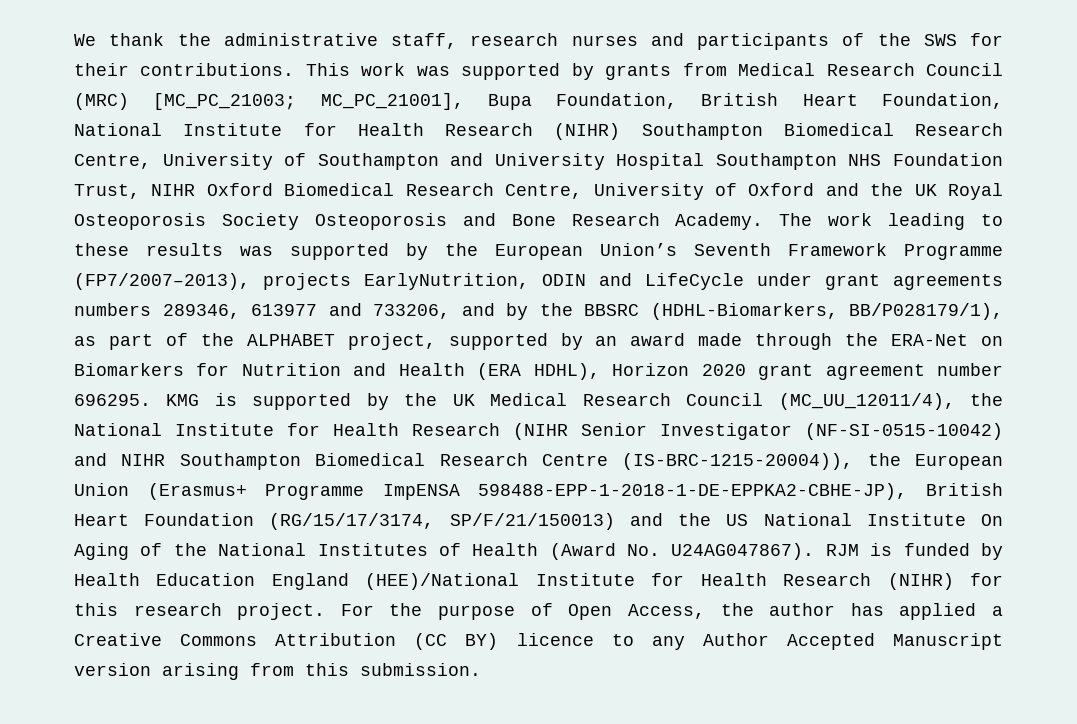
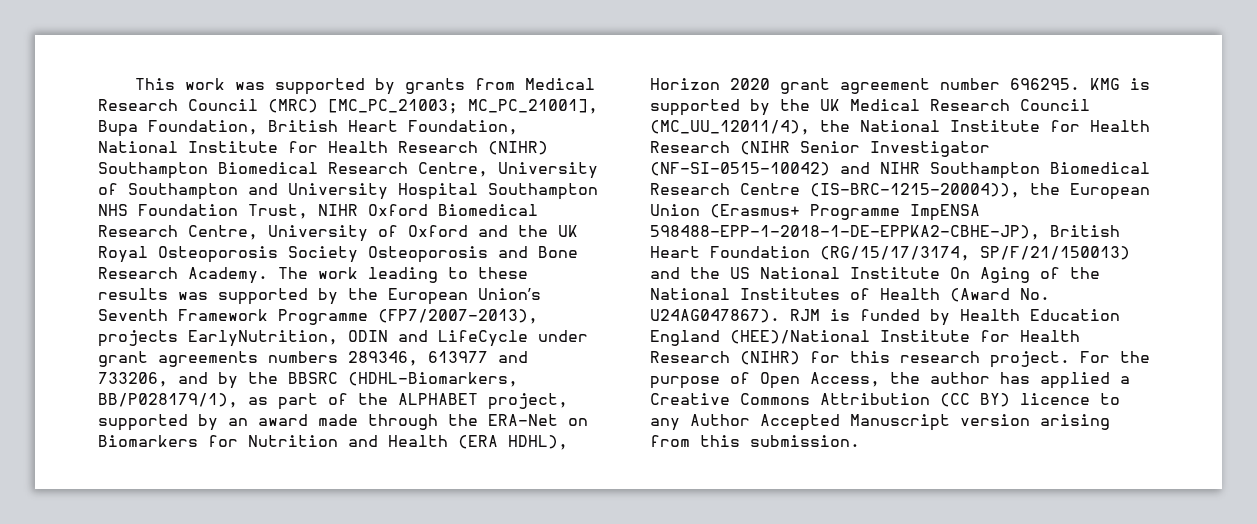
[74,33,1003,50] [74,63,295,76] We thank the administrative staff, research nurses and participants of the SWS for their contributions. -> (134, 84) none

